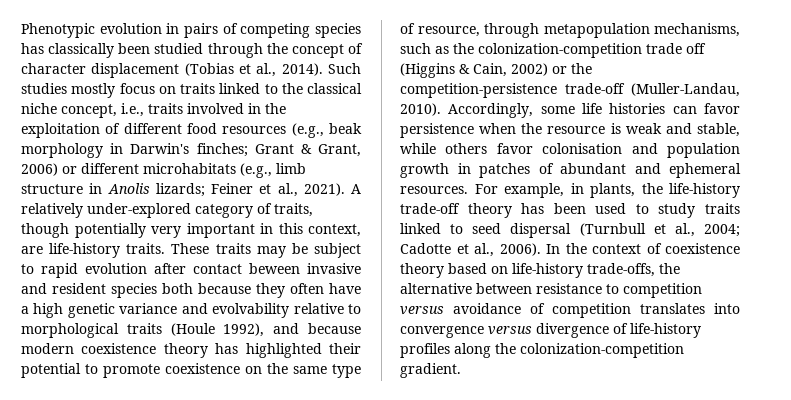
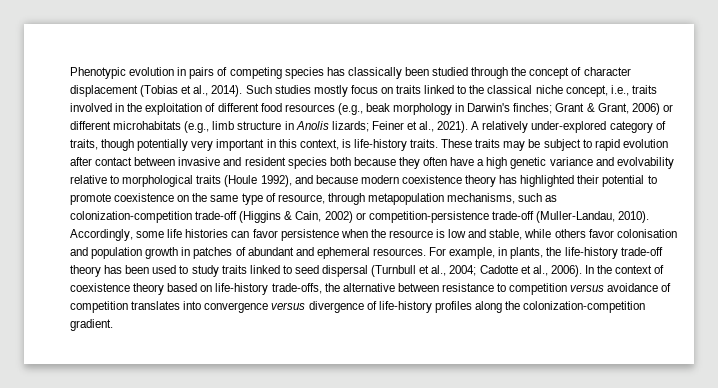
[21,246,43,254] are -> [341,139,351,148] is
[249,263,300,274] beween -> [134,157,176,166] between
[453,43,706,58] the colonization-competition trade off -> [70,211,238,223] colonization-competition trade-off
[571,63,592,74] the -> (366, 216) none
[625,123,662,134] weak -> [448,229,467,238] low

